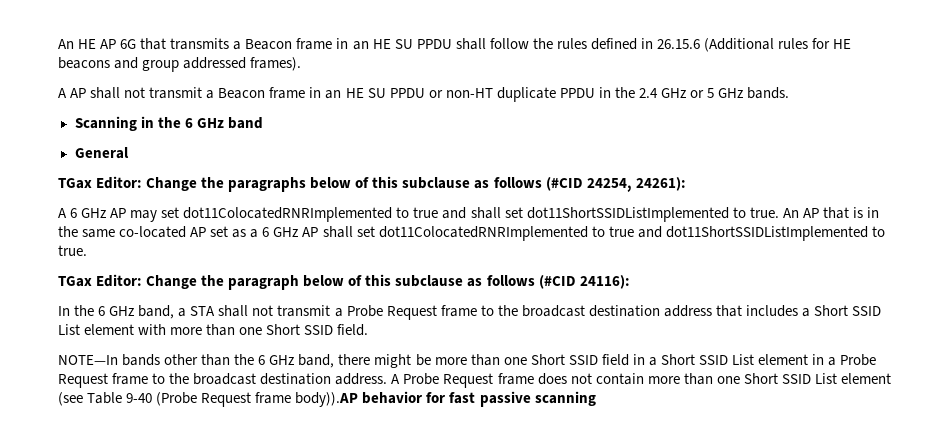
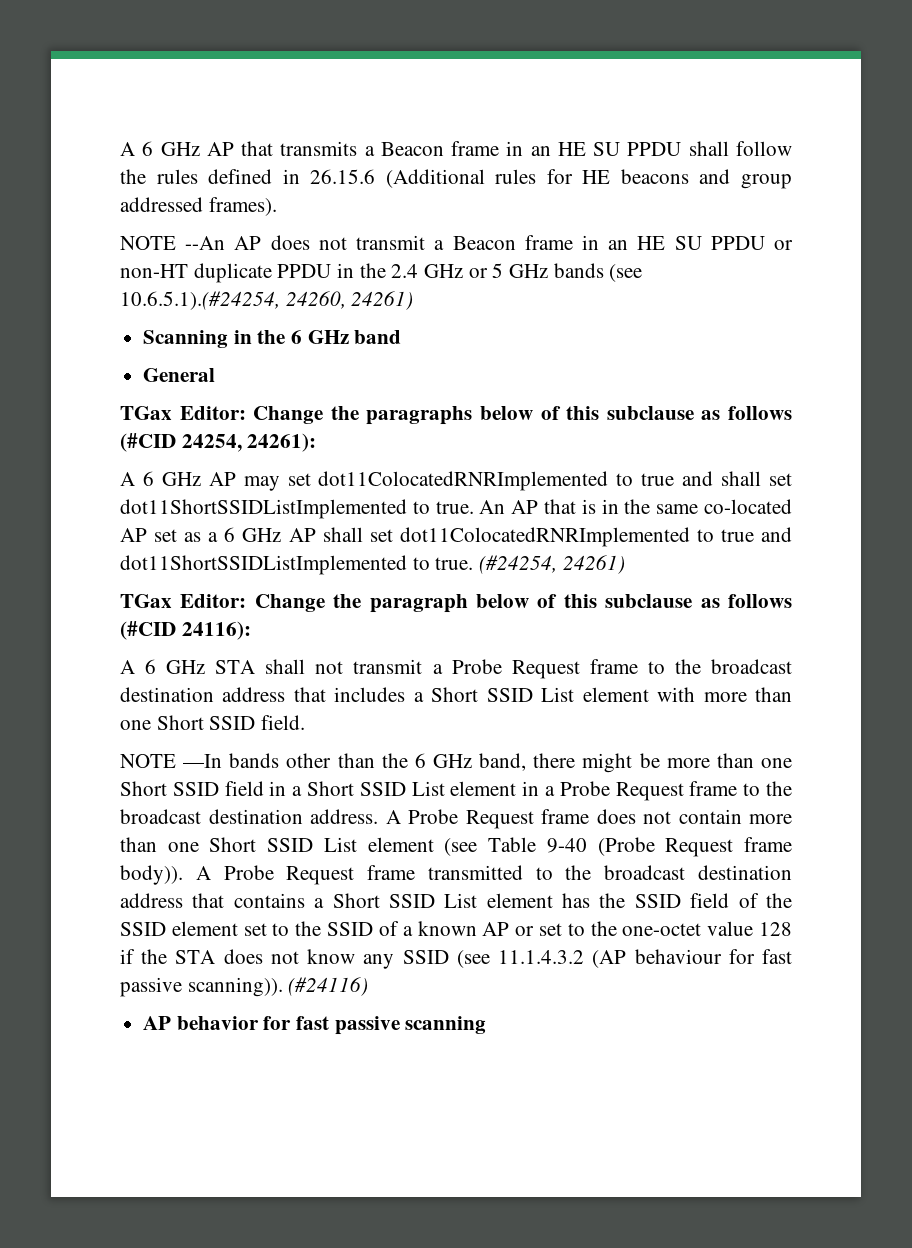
[58,39,137,49] An HE AP 6G -> [120,141,234,156] A 6 GHz AP
[58,87,121,99] A AP shall -> [120,235,310,250] NOTE --An AP does
[747,87,790,99] bands. -> [553,263,643,282] [120,291,414,310] bands (see 10.6.5.1).(#24254, 24260, 24261)
(87, 250) none -> [479,555,625,574] (#24254, 24261)
[58,305,187,319] In the 6 GHz band, a -> [120,659,206,674] A 6 GHz
[58,355,118,365] NOTE—In -> [120,754,223,768] NOTE —In
[295,392,359,407] body)).AP -> [120,865,792,885] [120,893,792,908] [120,921,792,936] [120,949,793,969] [120,977,369,997] [143,1016,172,1030] body)). A Probe Request frame transmitted to the broadcast destination address that contains a Short SSID List element has the SSID field of the SSID element set to the SSID of a known AP or set to the one-octet value 128 if the STA does not know any SSID (see 11.1.4.3.2 (AP behaviour for fast passive scanning)). (#24116) // AP

